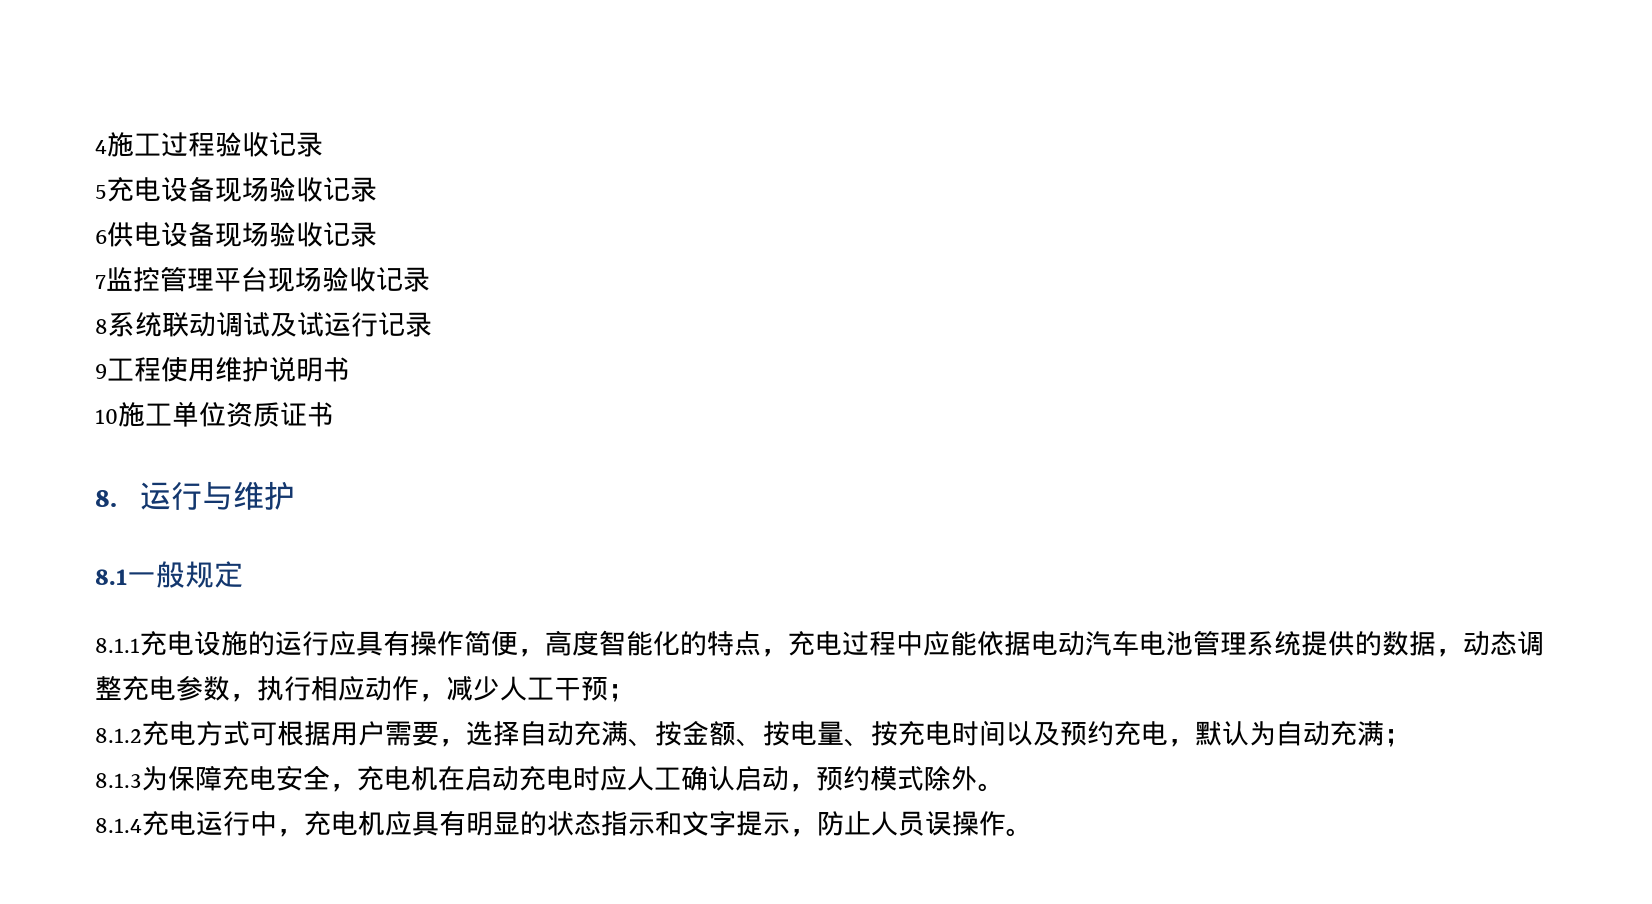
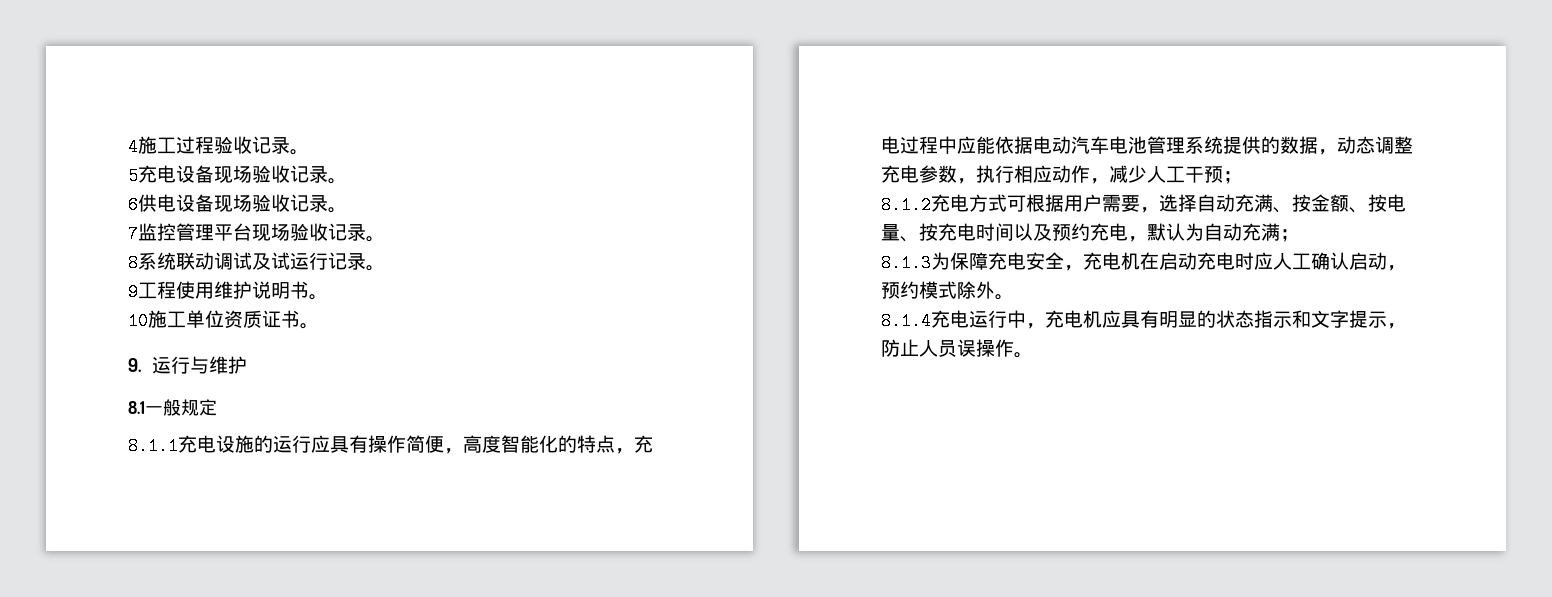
(323, 144) none -> [290,149,309,155] 。
(377, 189) none -> [328,178,347,184] 。
(377, 234) none -> [328,207,347,213] 。
(430, 279) none -> [366,236,385,242] 。
(432, 324) none -> [366,265,385,271] 。
(350, 369) none -> [309,294,328,300] 。
[95,490,117,507] // 8. -> [300,323,319,329] [128,358,142,372] 。 // 9.

